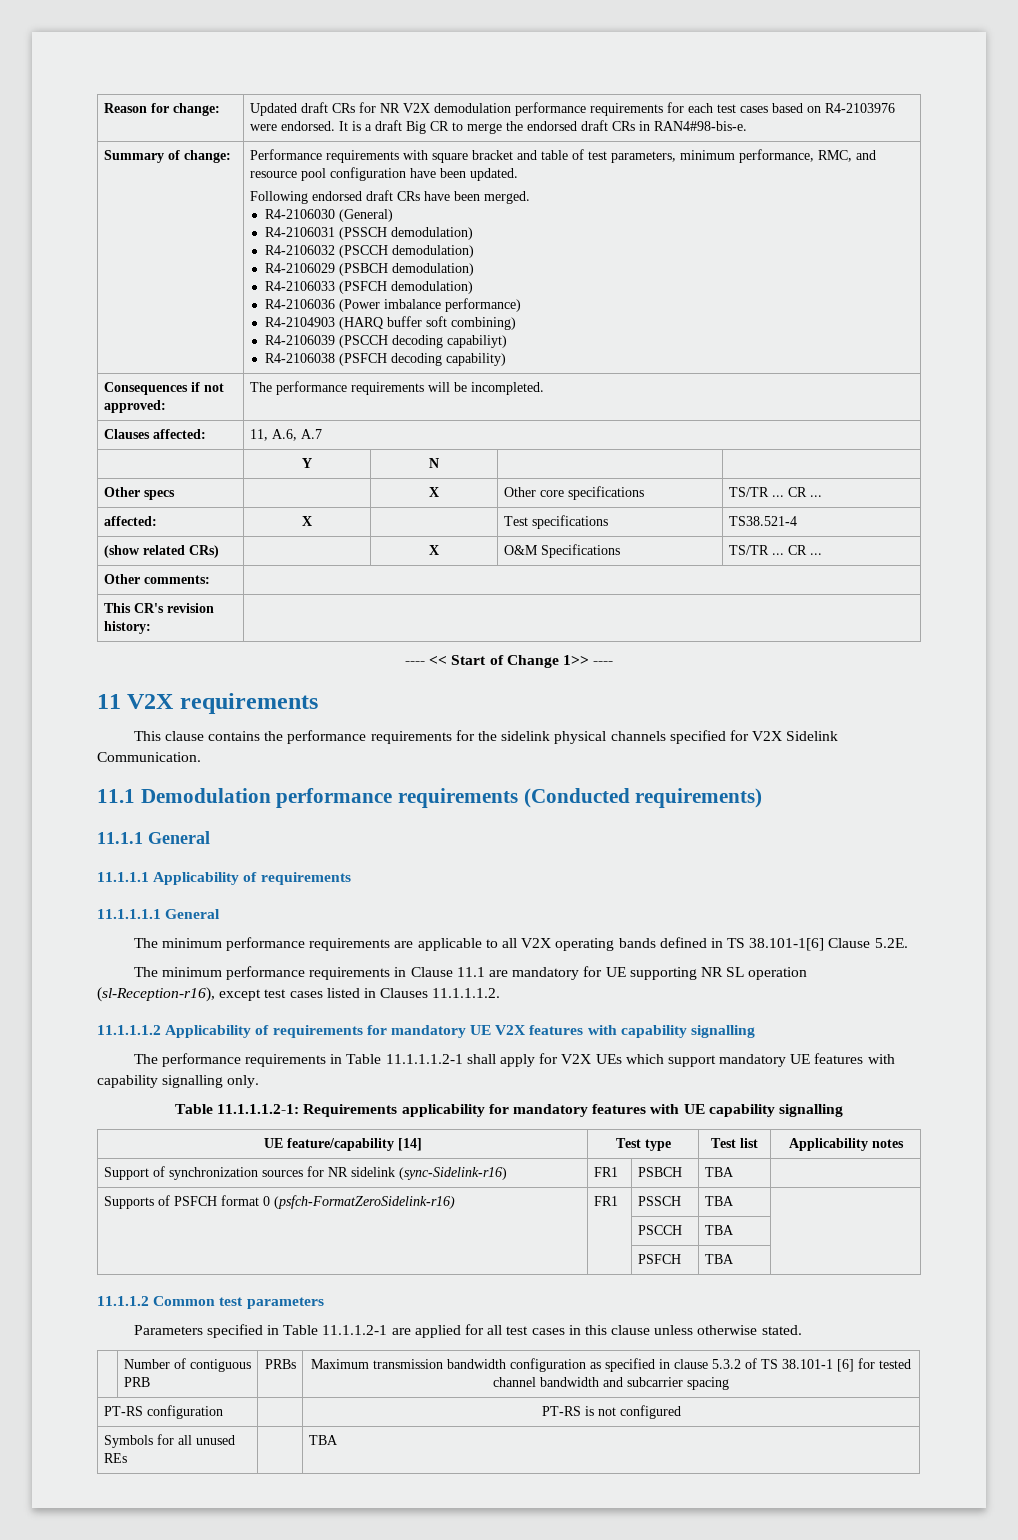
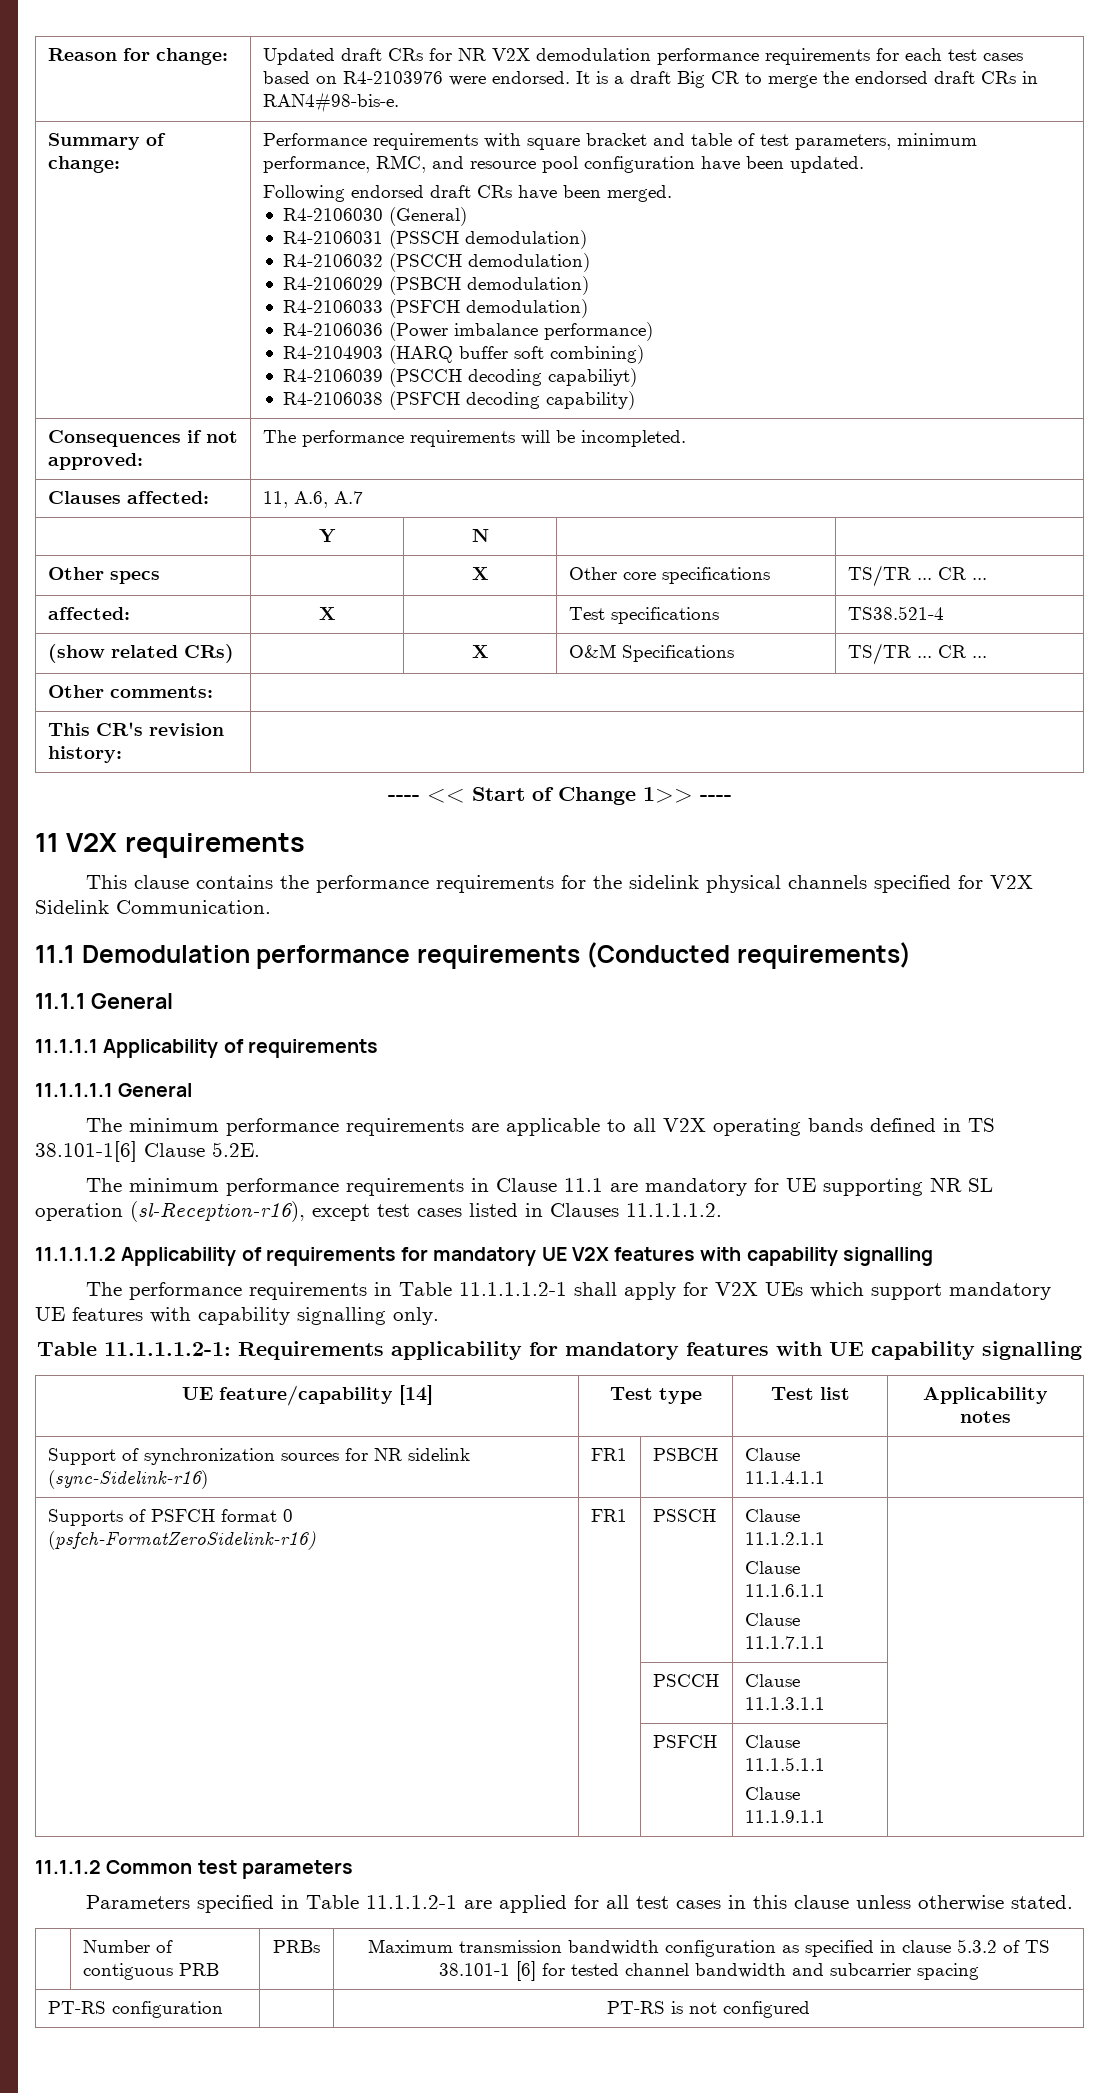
[704,1167,734,1177] TBA -> [744,1448,800,1461] [744,1471,825,1484] Clause 11.1.4.1.1
[704,1196,734,1206] TBA -> [744,1509,800,1522] [744,1532,825,1545] [744,1561,800,1574] [744,1584,825,1597] [744,1613,800,1626] [744,1636,825,1649] Clause 11.1.2.1.1 // Clause 11.1.6.1.1 // Clause 11.1.7.1.1
[704,1225,734,1235] TBA -> [744,1674,800,1687] [744,1697,825,1710] Clause 11.1.3.1.1
[704,1254,734,1264] TBA -> [744,1735,800,1748] [744,1757,825,1771] [744,1787,800,1800] [744,1810,825,1823] Clause 11.1.5.1.1 // Clause 11.1.9.1.1
[103,1434,235,1448] [103,1453,127,1463] [308,1435,338,1445] // Symbols for all unused REs | | TBA -> (810, 2009) none

